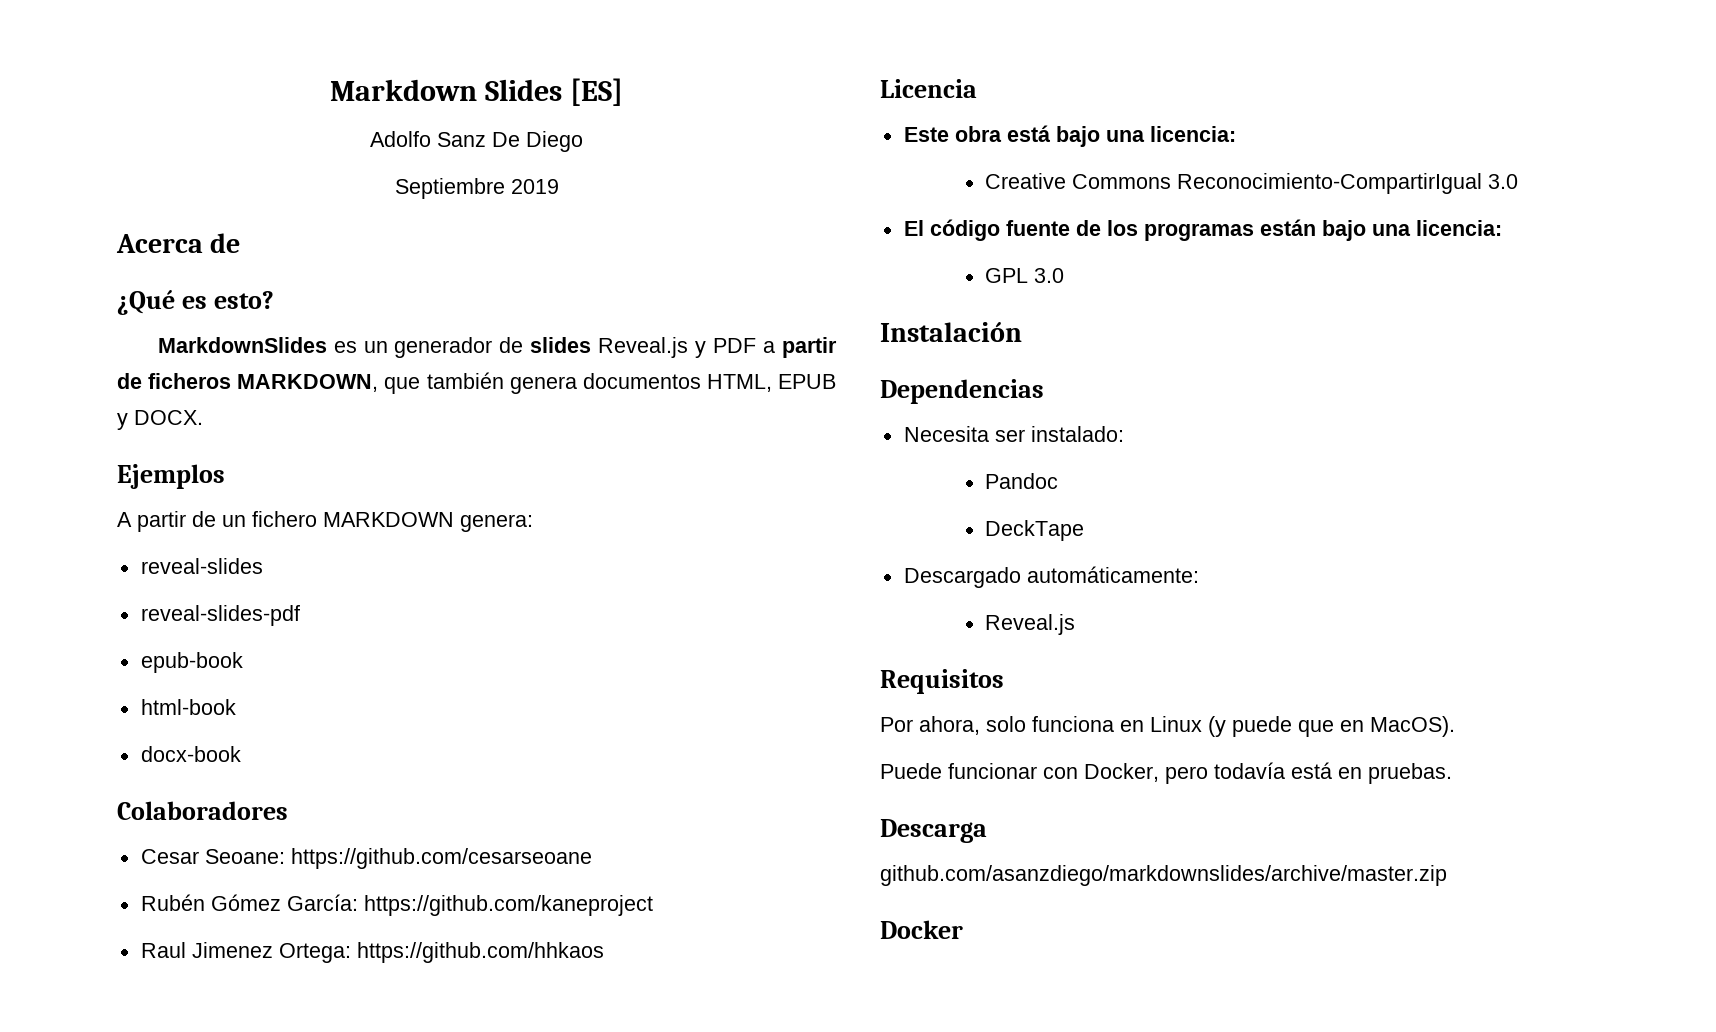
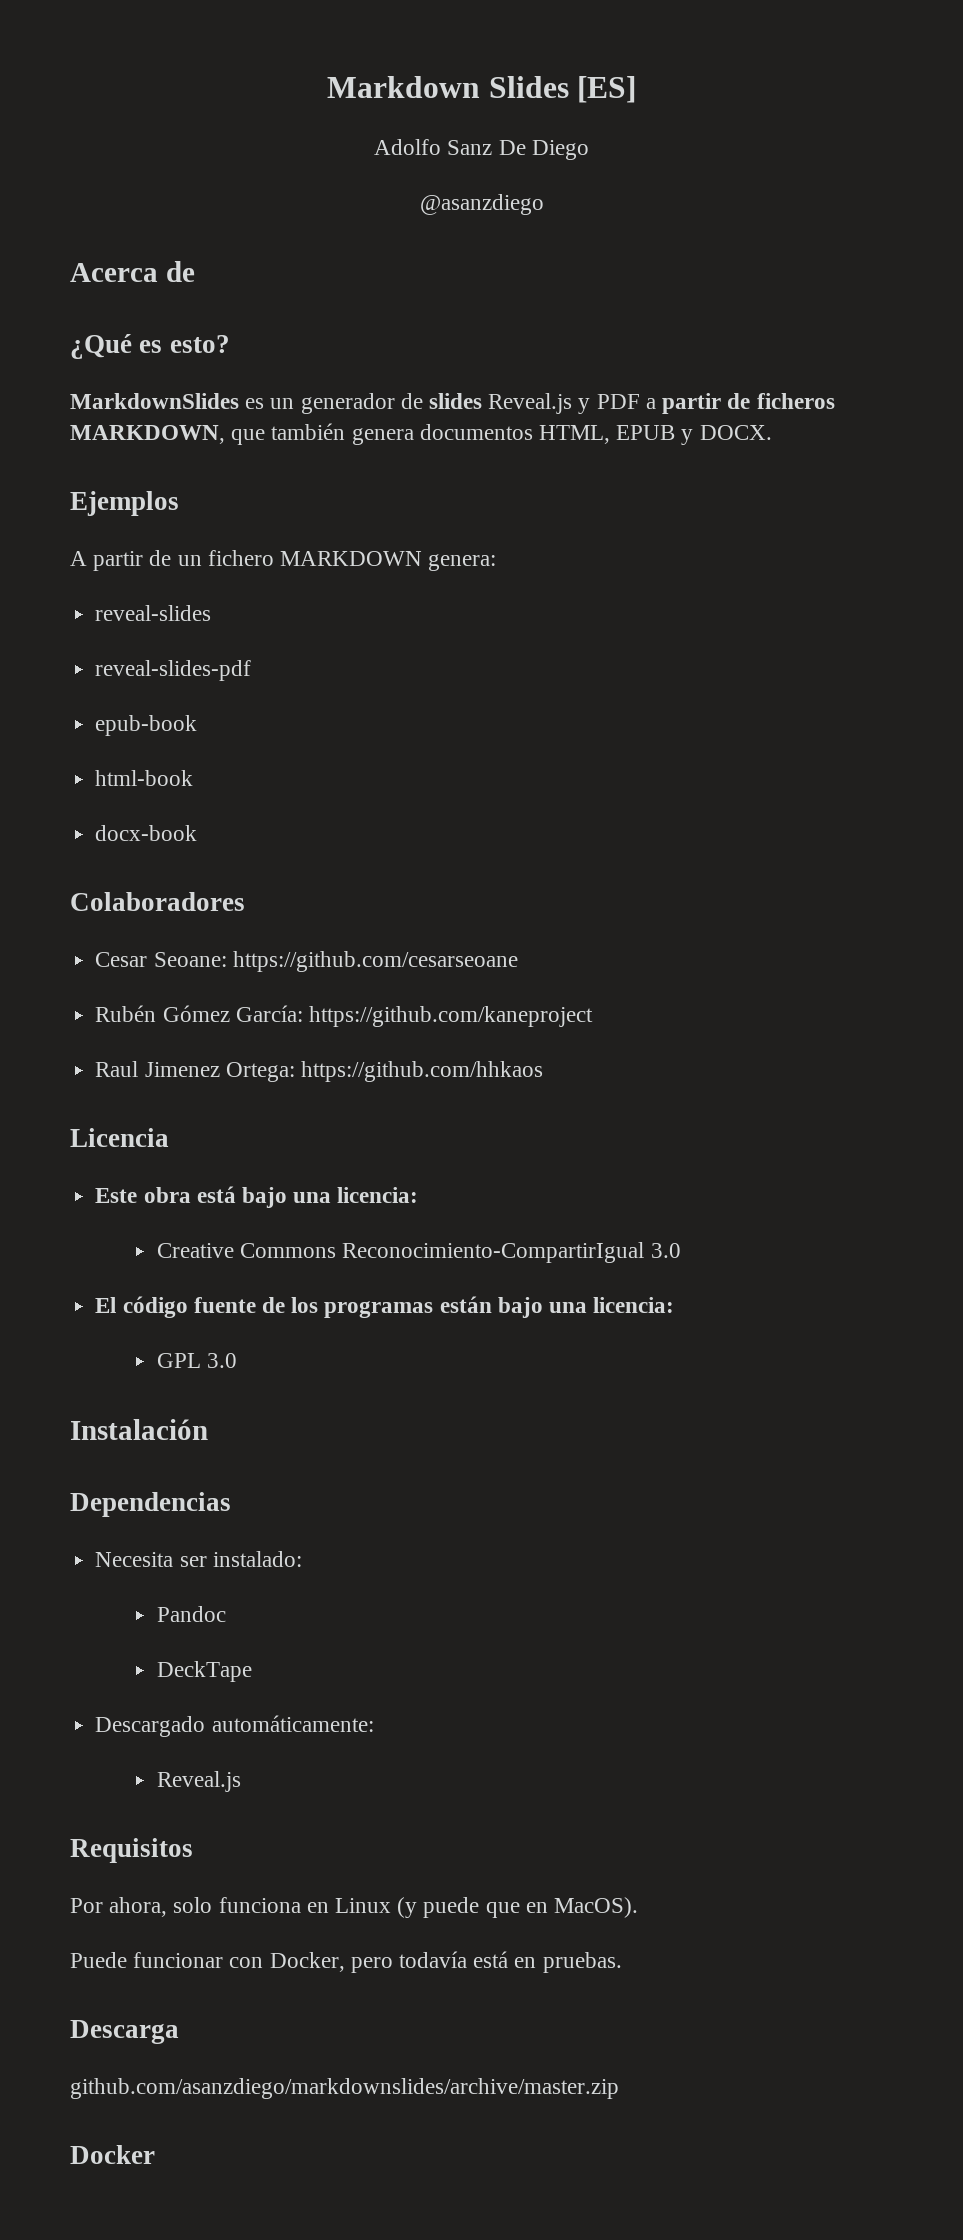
[394,178,559,199] Septiembre 2019 -> [419,194,544,215] @asanzdiego

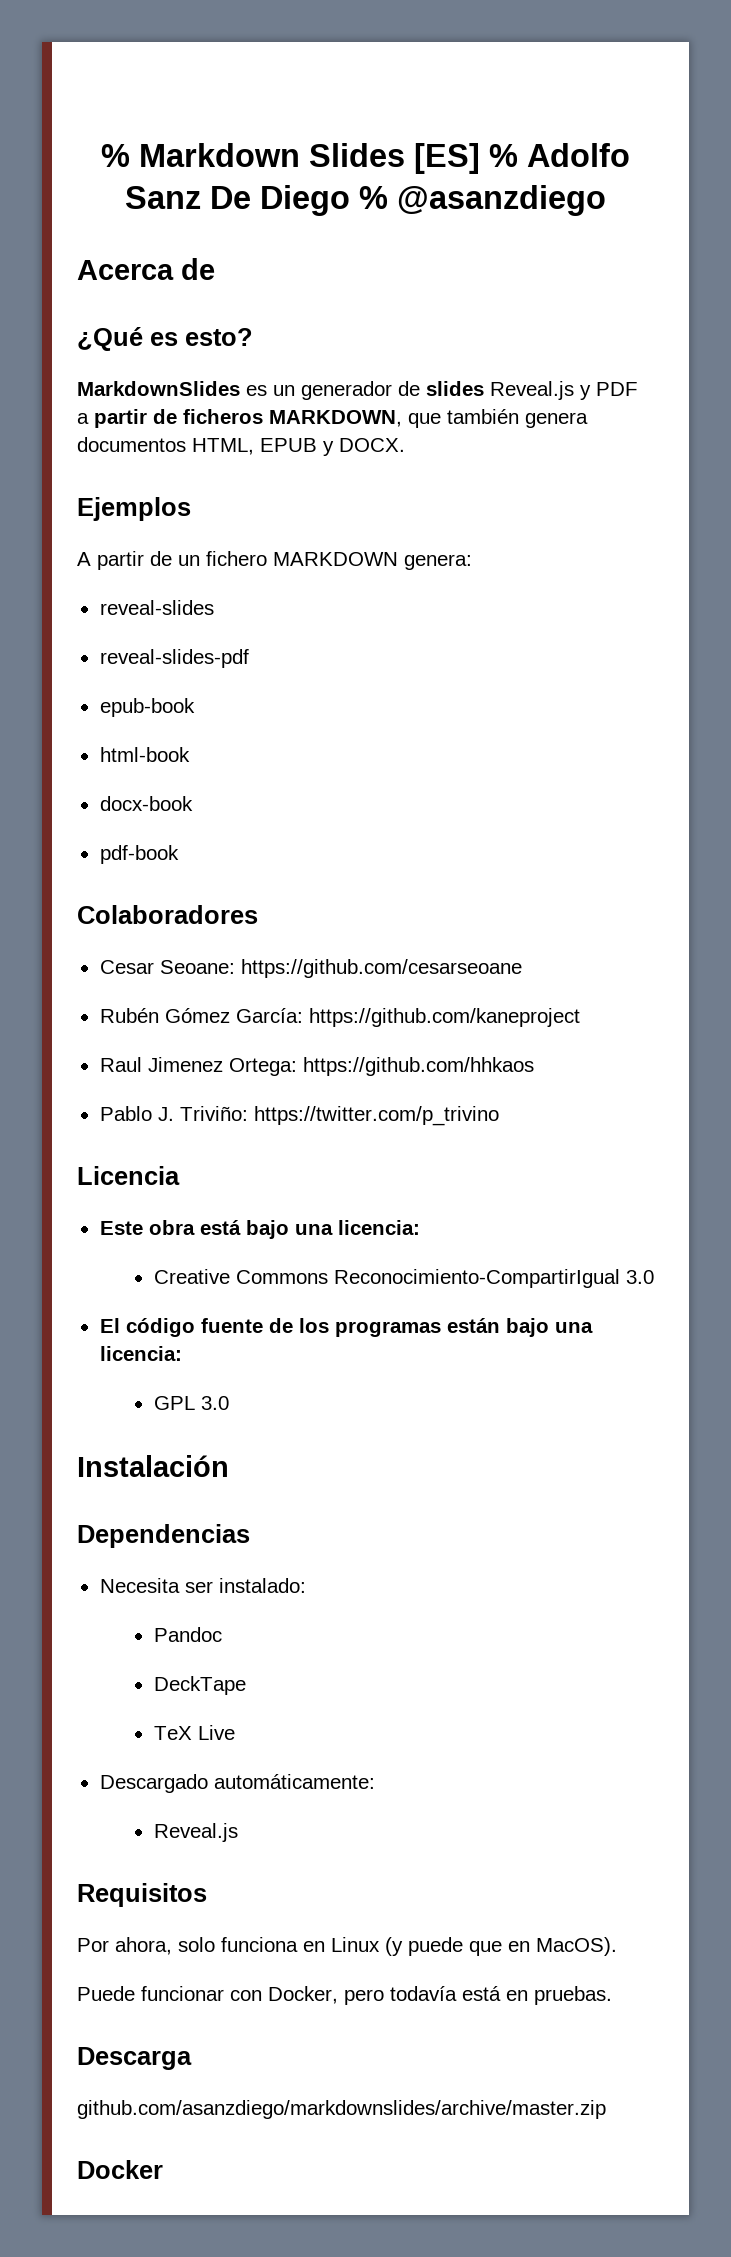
(326, 87) none -> [101,144,130,167] %
(637, 89) // -> [489,144,518,167] %
(589, 150) // -> [359,186,388,209] %
(198, 833) none -> [99,845,179,864] // pdf-book
(543, 1071) none -> [99,1106,499,1126] // Pablo J. Triviño: https://twitter.com/p_trivino
(252, 1671) none -> [153,1725,235,1740] // TeX Live

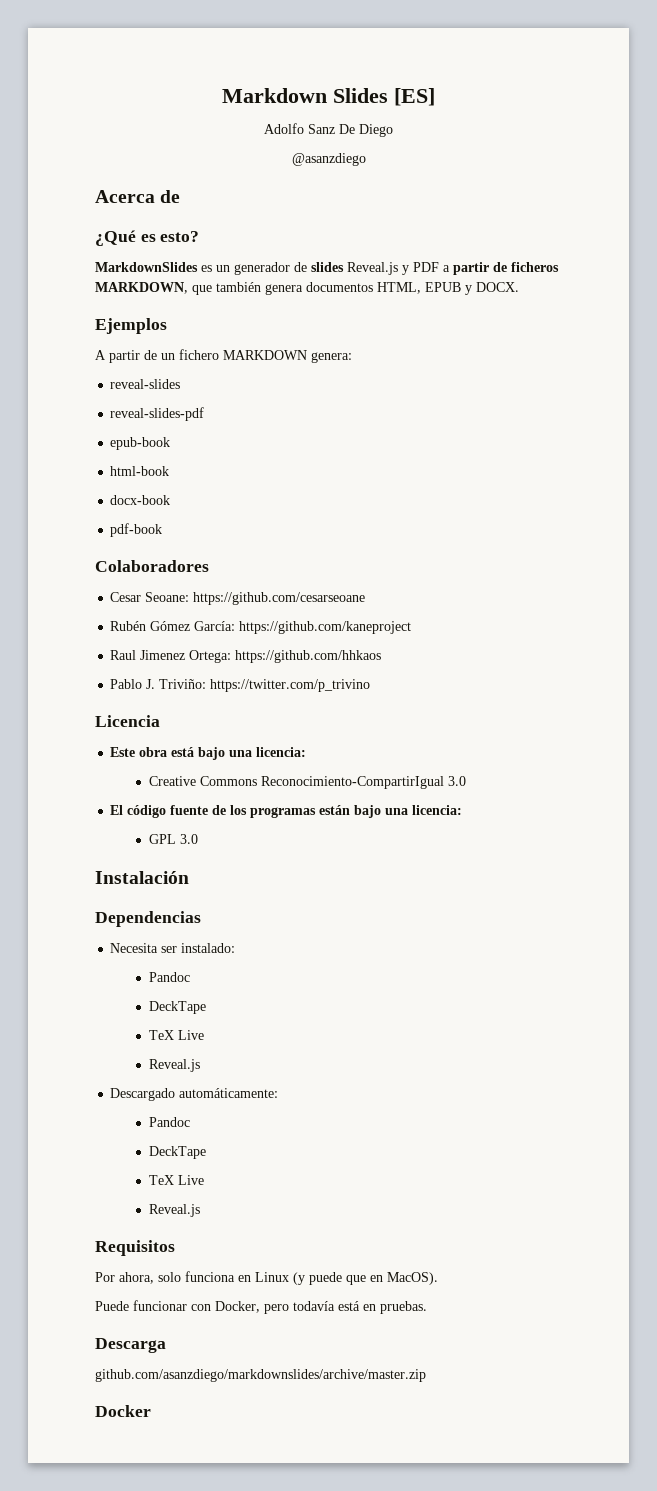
[101,144,130,167] % -> (222, 95) none
[489,144,518,167] % -> (435, 97) //
[359,186,388,209] % -> (393, 130) //
(235, 1732) none -> [148,1059,200,1072] // Reveal.js
(375, 1781) none -> [148,1117,190,1127] [148,1146,206,1159] [148,1175,204,1185] // Pandoc // DeckTape // TeX Live

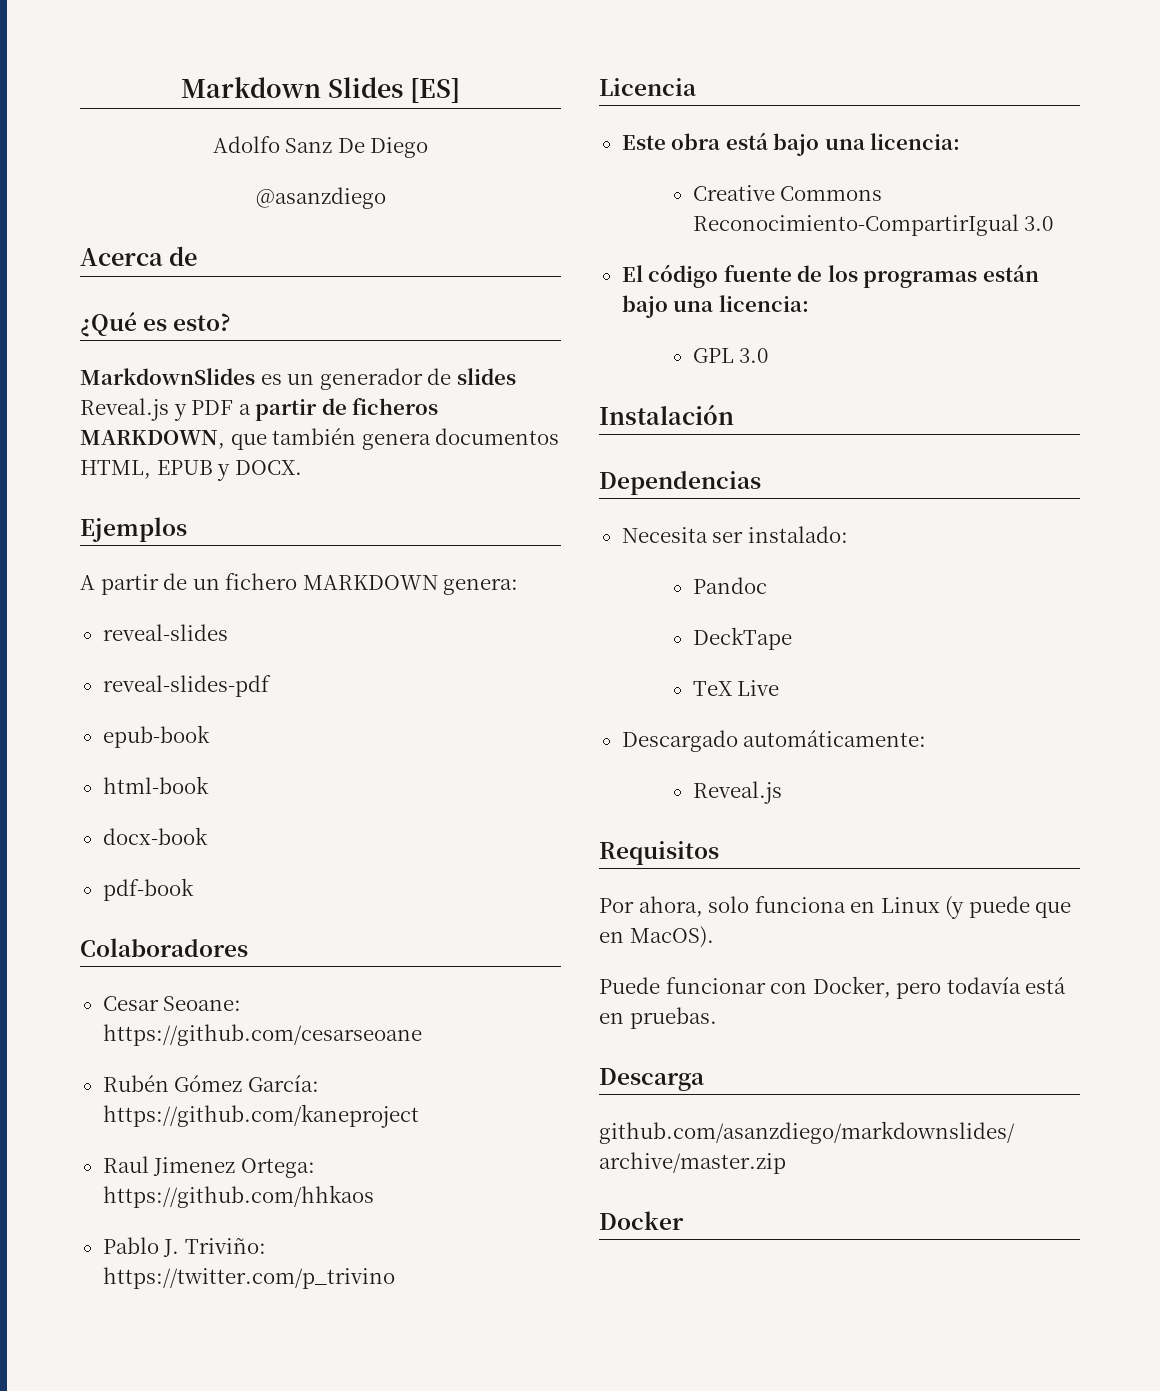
[148,1059,200,1072] // Reveal.js -> (780, 688) none
[148,1117,190,1127] [148,1146,206,1159] [148,1175,204,1185] // Pandoc // DeckTape // TeX Live -> (927, 738) none

